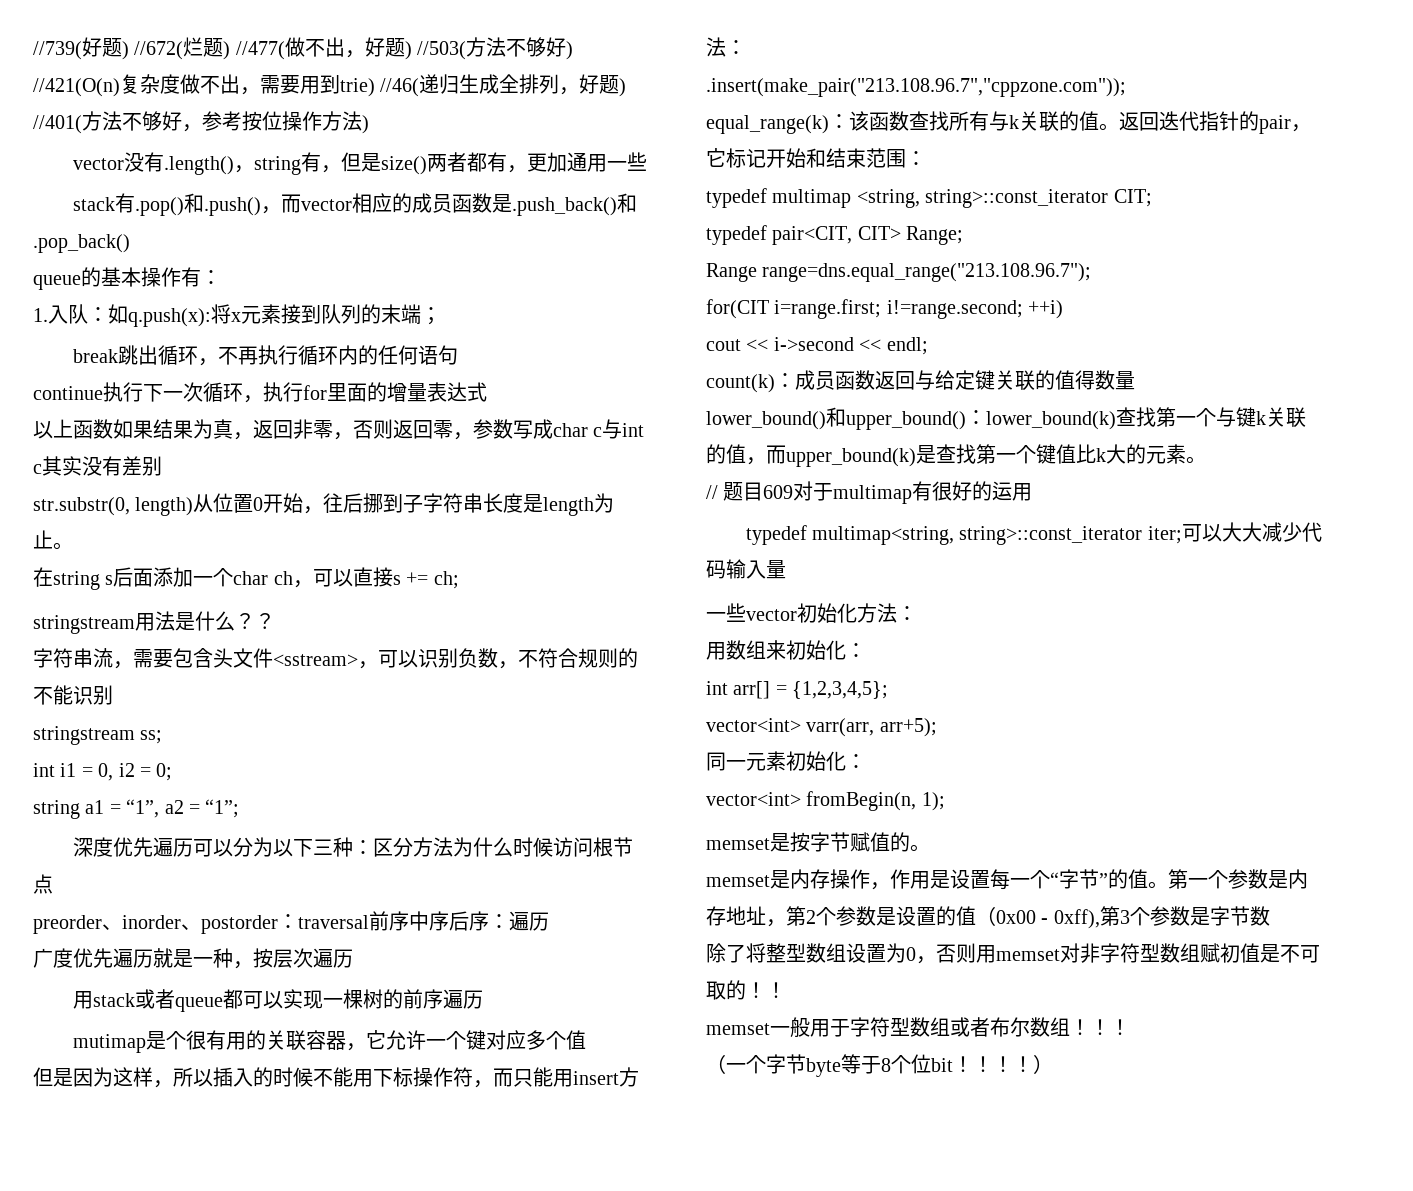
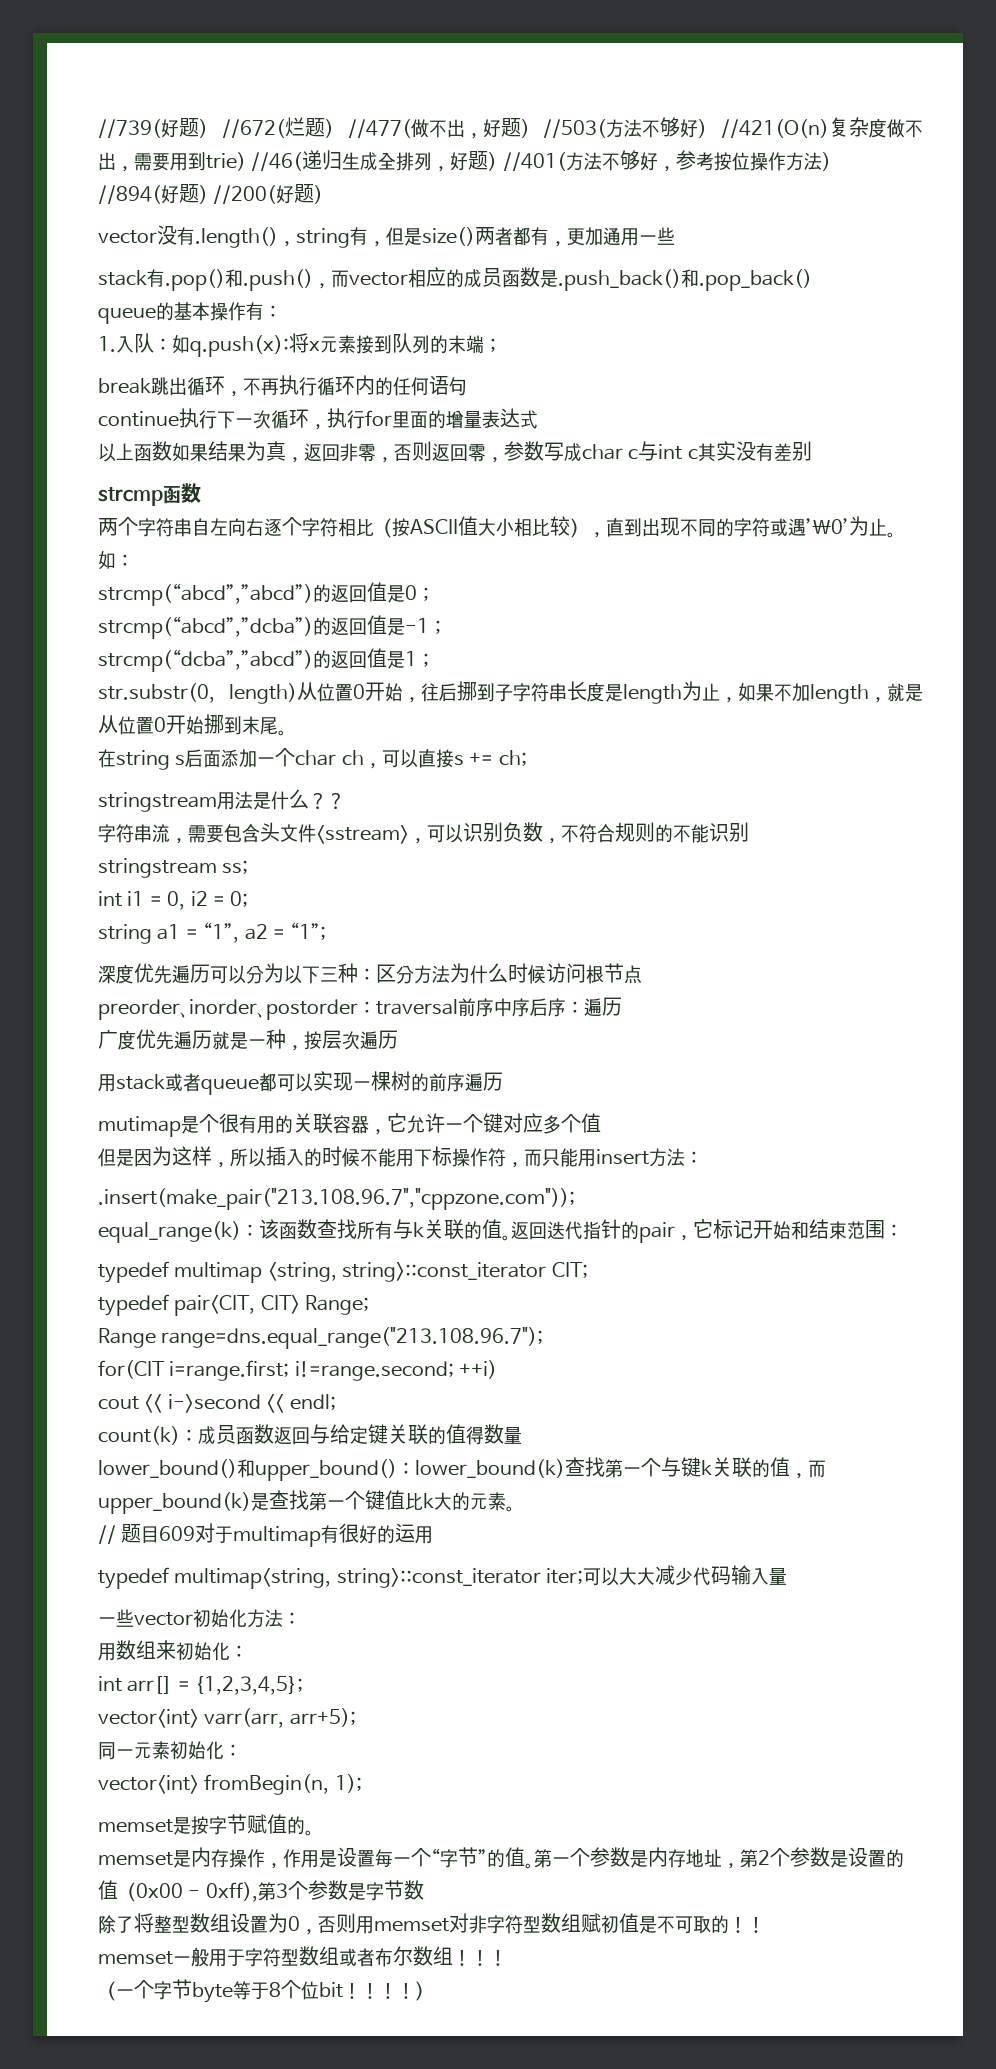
(369, 124) none -> [98,184,324,204] // //894(好题) //200(好题)
(162, 466) none -> [98,483,201,506] [98,516,896,538] [98,551,134,570] [98,582,435,606] [98,615,447,639] [98,648,435,672] // strcmp函数 // 两个字符串自左向右逐个字符相比（按ASCII值大小相比较），直到出现不同的字符或遇’\0’为止。如： // strcmp(“abcd”,”abcd”)的返回值是0； // strcmp(“abcd”,”dcba”)的返回值是-1； // strcmp(“dcba”,”abcd”)的返回值是1；
(53, 539) none -> [720,683,923,704] [98,714,278,735] ，如果不加length，就是从位置0开始挪到末尾

